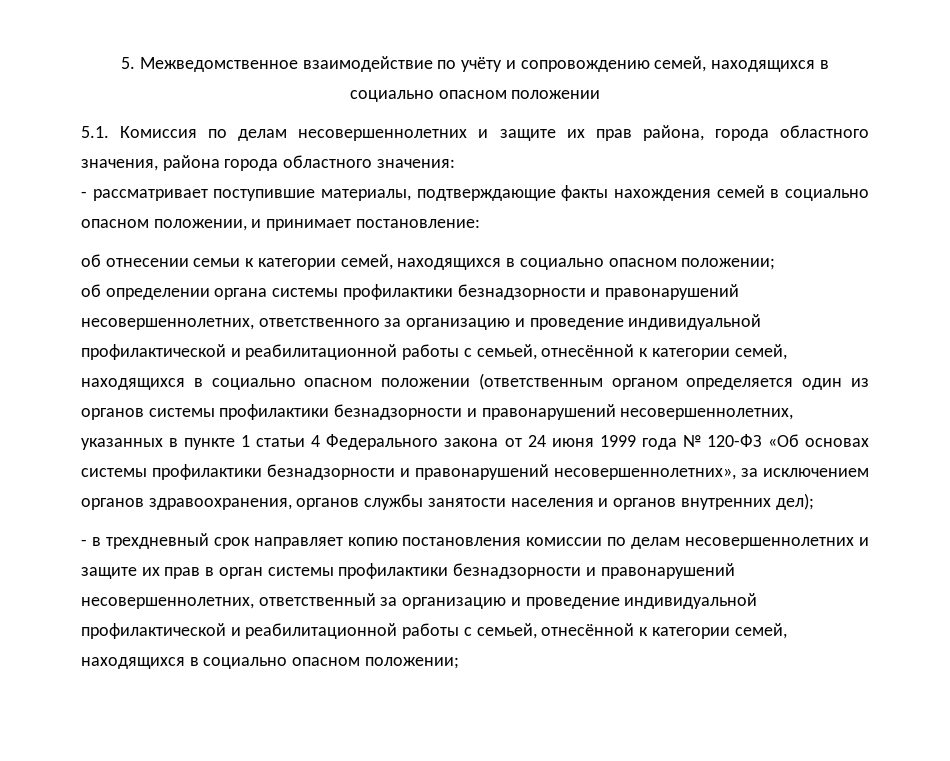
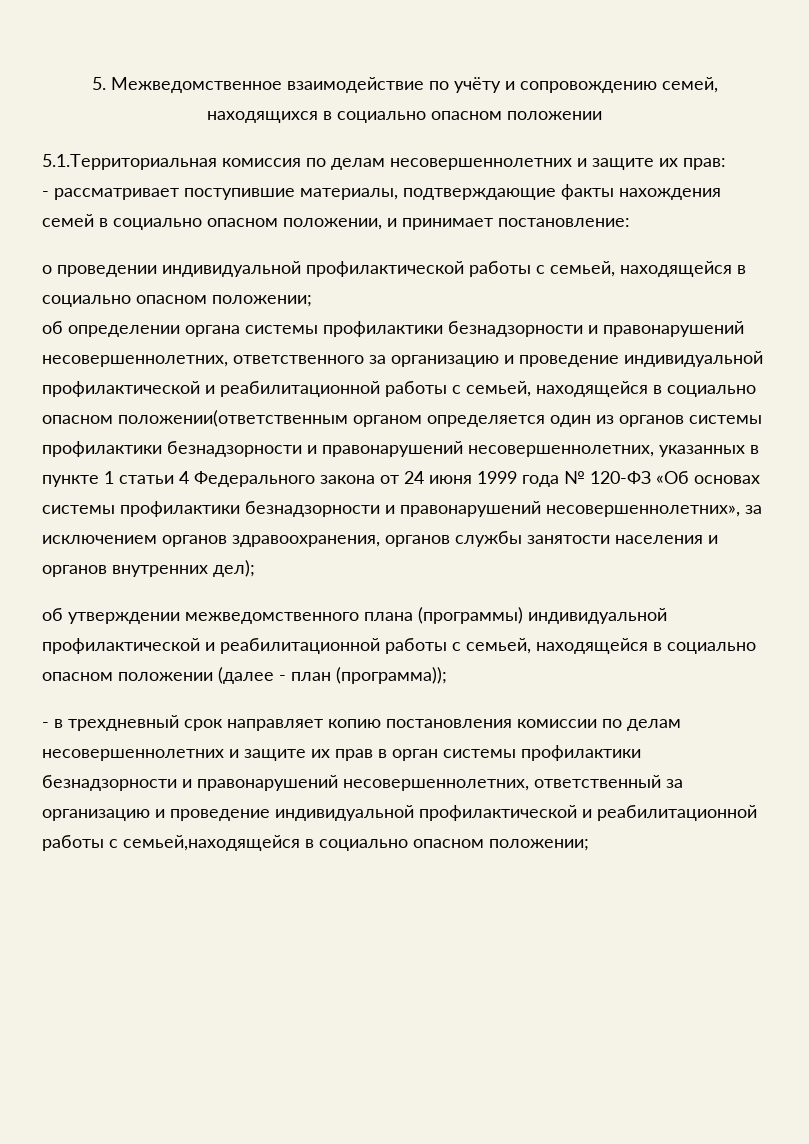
[81,125,869,141] [81,155,455,171] 5.1. Комиссия по делам несовершеннолетних и защите их прав района, города областного значения, района города областного значения: -> [42,154,726,170] 5.1.Территориальная комиссия по делам несовершеннолетних и защите их прав:
[81,254,502,270] об отнесении семьи к категории семей, находящихся -> [42,261,732,277] о проведении индивидуальной профилактической работы с семьей, находящейся
[541,344,787,360] [81,373,603,390] отнесённой к категории семей, находящихся в социально опасном положении (ответственным -> [536,381,756,397] [42,410,348,427] находящейся в социально опасном положении(ответственным
(814, 501) none -> [42,607,667,624] [42,638,756,654] [42,667,447,684] // об утверждении межведомственного плана (программы) индивидуальной профилактической и реабилитационной работы с семьей, находящейся в социально опасном положении (далее - план (программа));
[476,623,787,639] [81,657,185,669] семьей, отнесённой к категории семей, находящихся -> [123,835,300,851] семьей,находящейся

